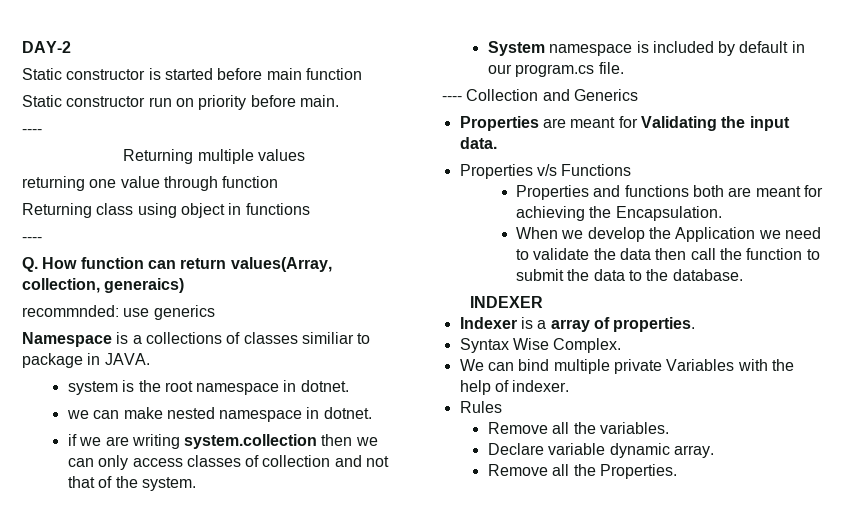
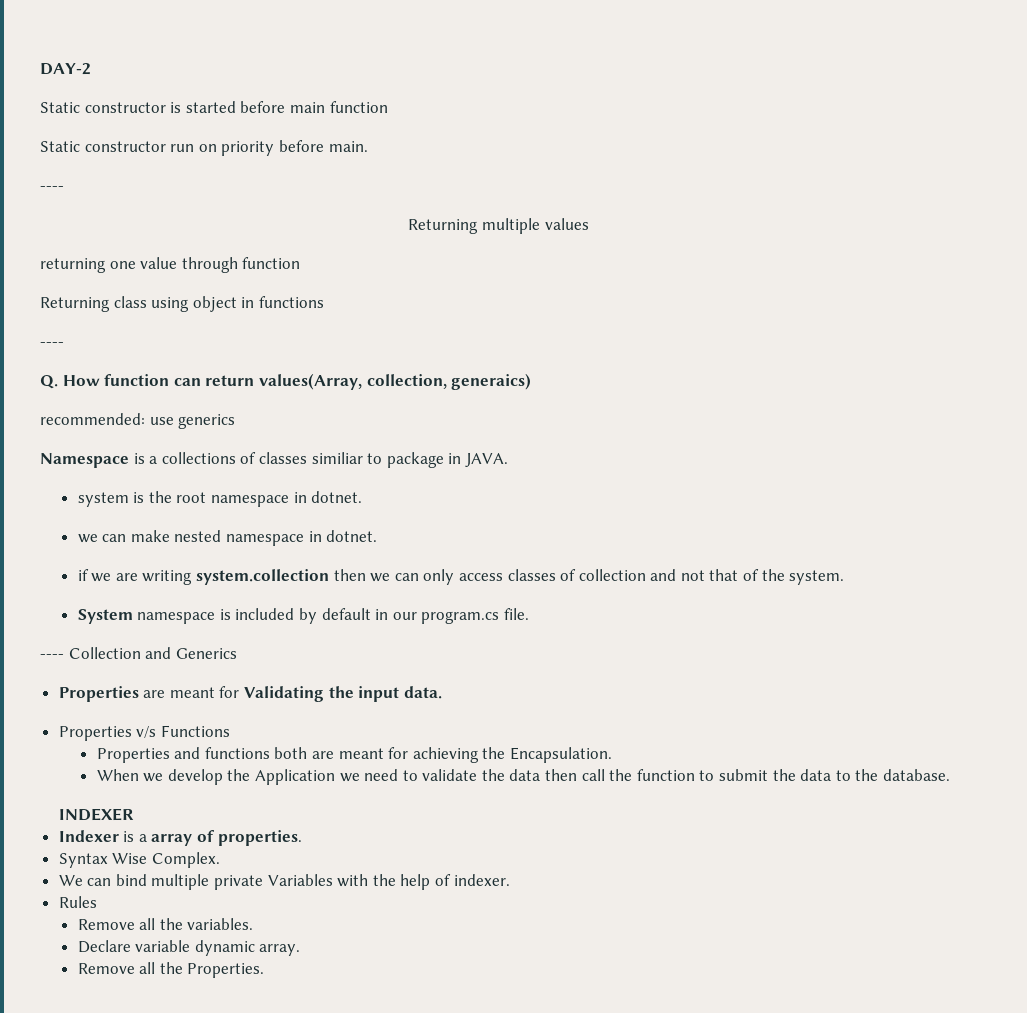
[22,305,119,317] recommnded: -> [40,413,145,425] recommended:

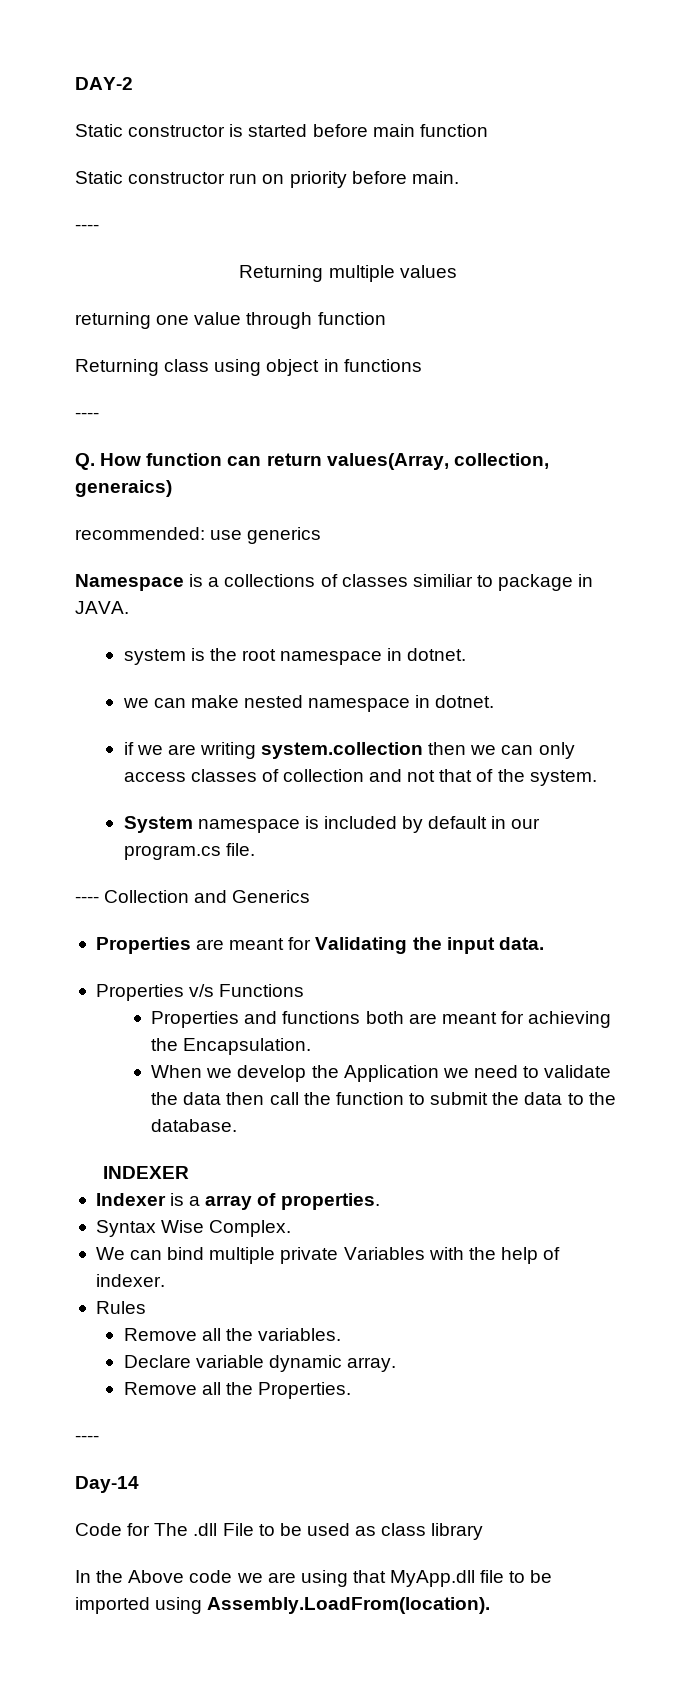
(265, 970) none -> [75,1435,99,1442] [75,1476,139,1493] [75,1523,484,1540] [75,1570,553,1587] [75,1597,491,1614] // ---- // Day-14 // Code for The .dll File to be used as class library // In the Above code we are using that MyApp.dll file to be imported using Assembly.LoadFrom(location).

